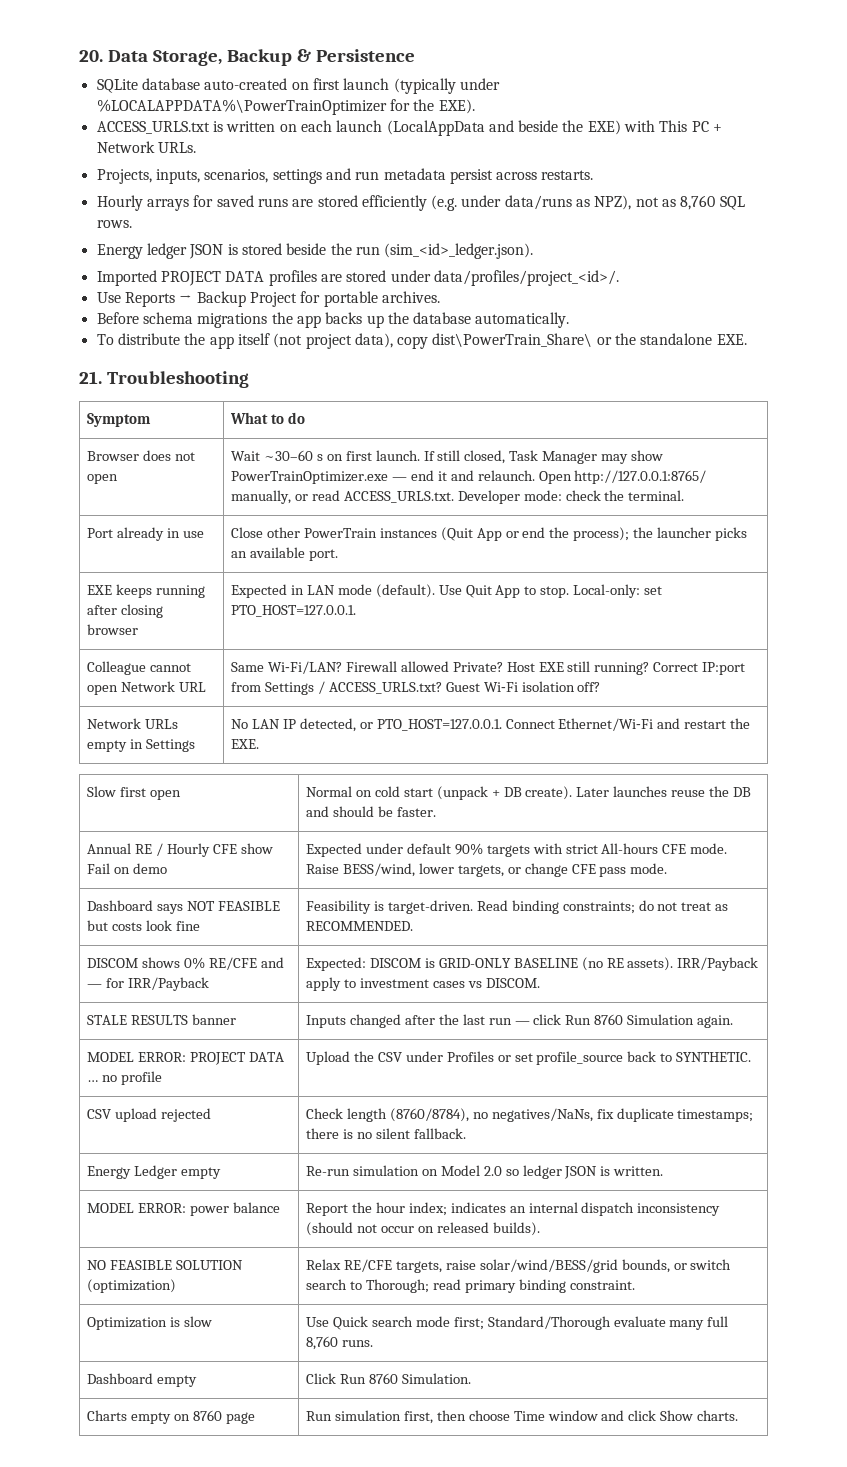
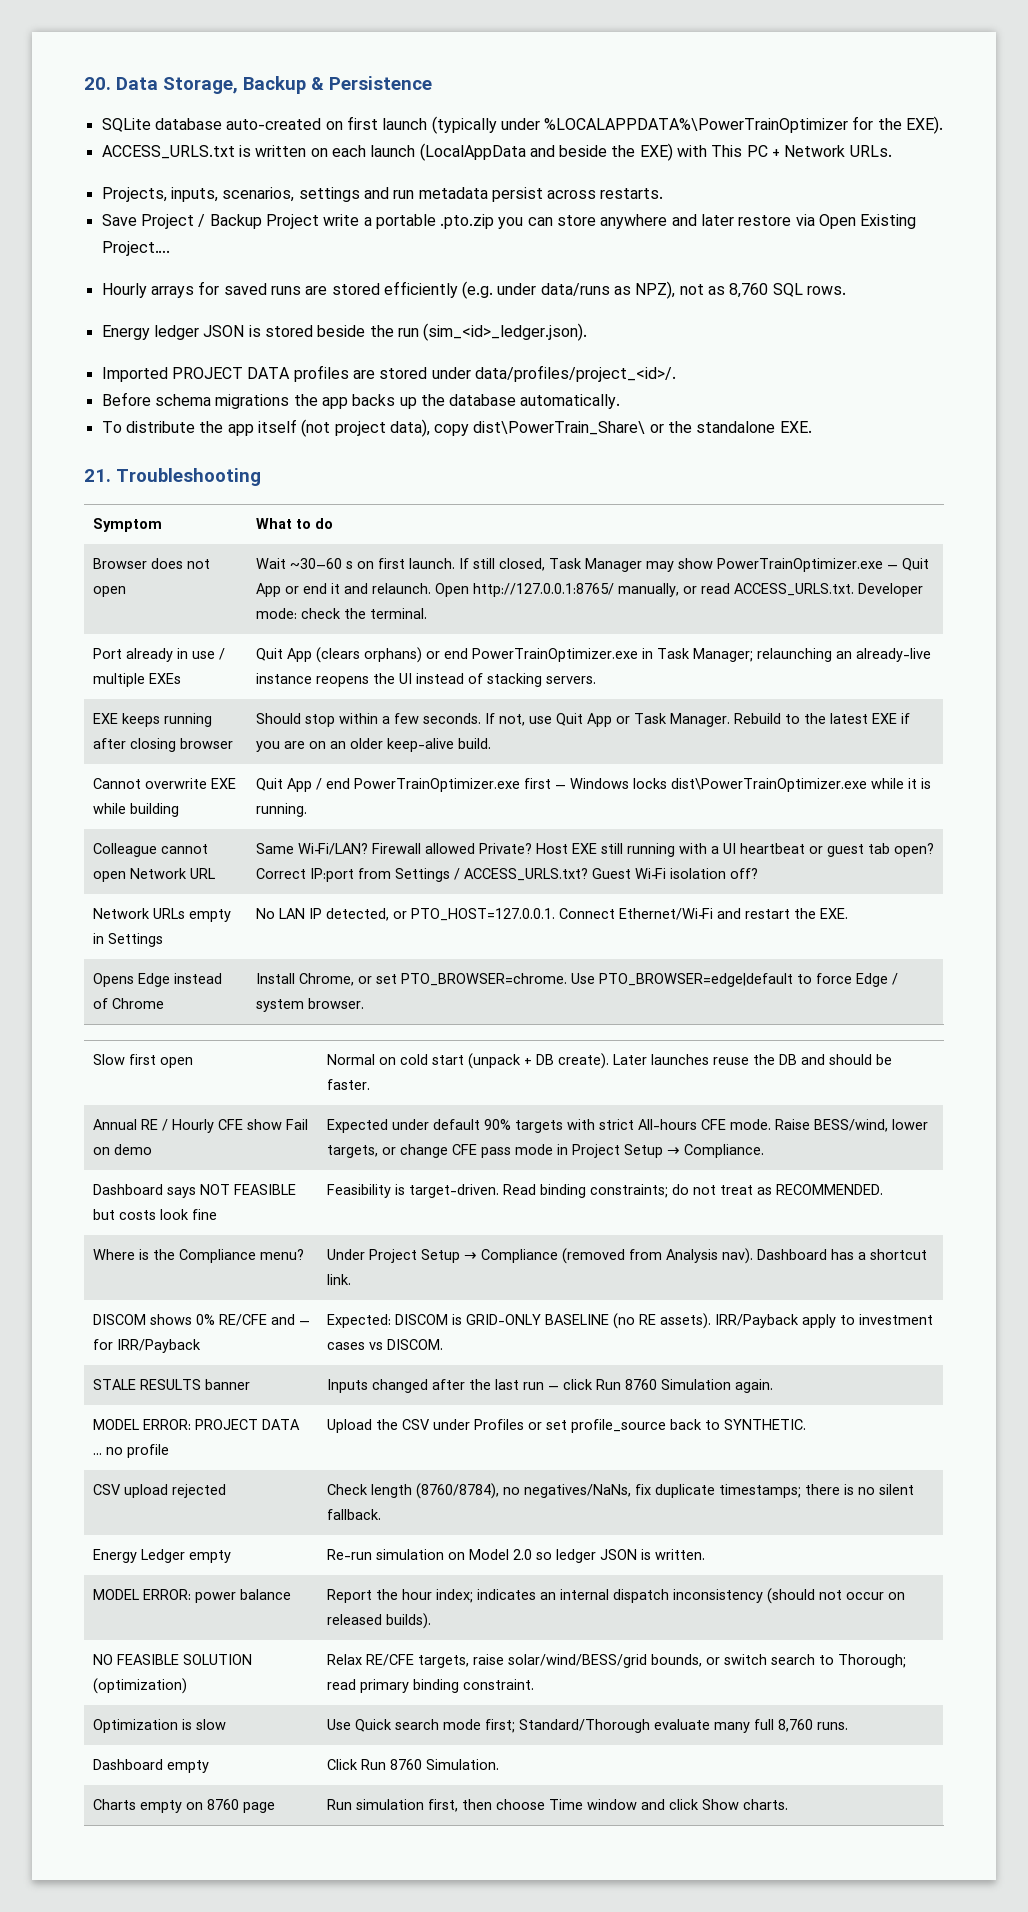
(594, 175) none -> [101,214,917,229] [101,241,170,256] // Save Project / Backup Project write a portable .pto.zip you can store anywhere and later restore via Open Existing Project….
[96,291,440,307] // Use Reports → Backup Project for portable archives. -> (676, 373) none
(407, 479) none -> [901,558,929,571] [255,583,299,597] Quit App or
[231,527,748,541] [231,547,338,561] | Close other PowerTrain instances (Quit App or end the process); the launcher picks an available port. -> [218,648,225,660] [92,673,181,687] [255,647,931,663] [255,673,596,687] / multiple EXEs | Quit App (clears orphans) or end PowerTrainOptimizer.exe in Task Manager; relaunching an already-live instance reopens the UI instead of stacking servers.
[231,584,663,598] [231,605,357,617] Expected in LAN mode (default). Use Quit App to stop. Local-only: set PTO_HOST=127.0.0.1. -> [255,713,910,727] [255,738,491,752] [92,778,236,789] [92,803,179,817] [255,778,931,792] [255,803,307,817] Should stop within a few seconds. If not, use Quit App or Task Manager. Rebuild to the latest EXE if you are on an older keep-alive build. // Cannot overwrite EXE while building | Quit App / end PowerTrainOptimizer.exe first — Windows locks dist\PowerTrainOptimizer.exe while it is running.
[594,662,650,675] running? -> [626,843,934,857] running with a UI heartbeat or guest tab open?
(260, 744) none -> [92,973,222,987] [92,998,164,1009] [255,973,898,987] [255,998,364,1012] // Opens Edge instead of Chrome | Install Chrome, or set PTO_BROWSER=chrome. Use PTO_BROWSER=edge|default to force Edge / system browser.
[630,863,668,874] mode. -> [514,1144,764,1158] mode in Project Setup → Compliance.
(414, 926) none -> [92,1249,304,1263] [326,1248,927,1264] [326,1274,351,1285] // Where is the Compliance menu? | Under Project Setup → Compliance (removed from Analysis nav). Dashboard has a shortcut link.

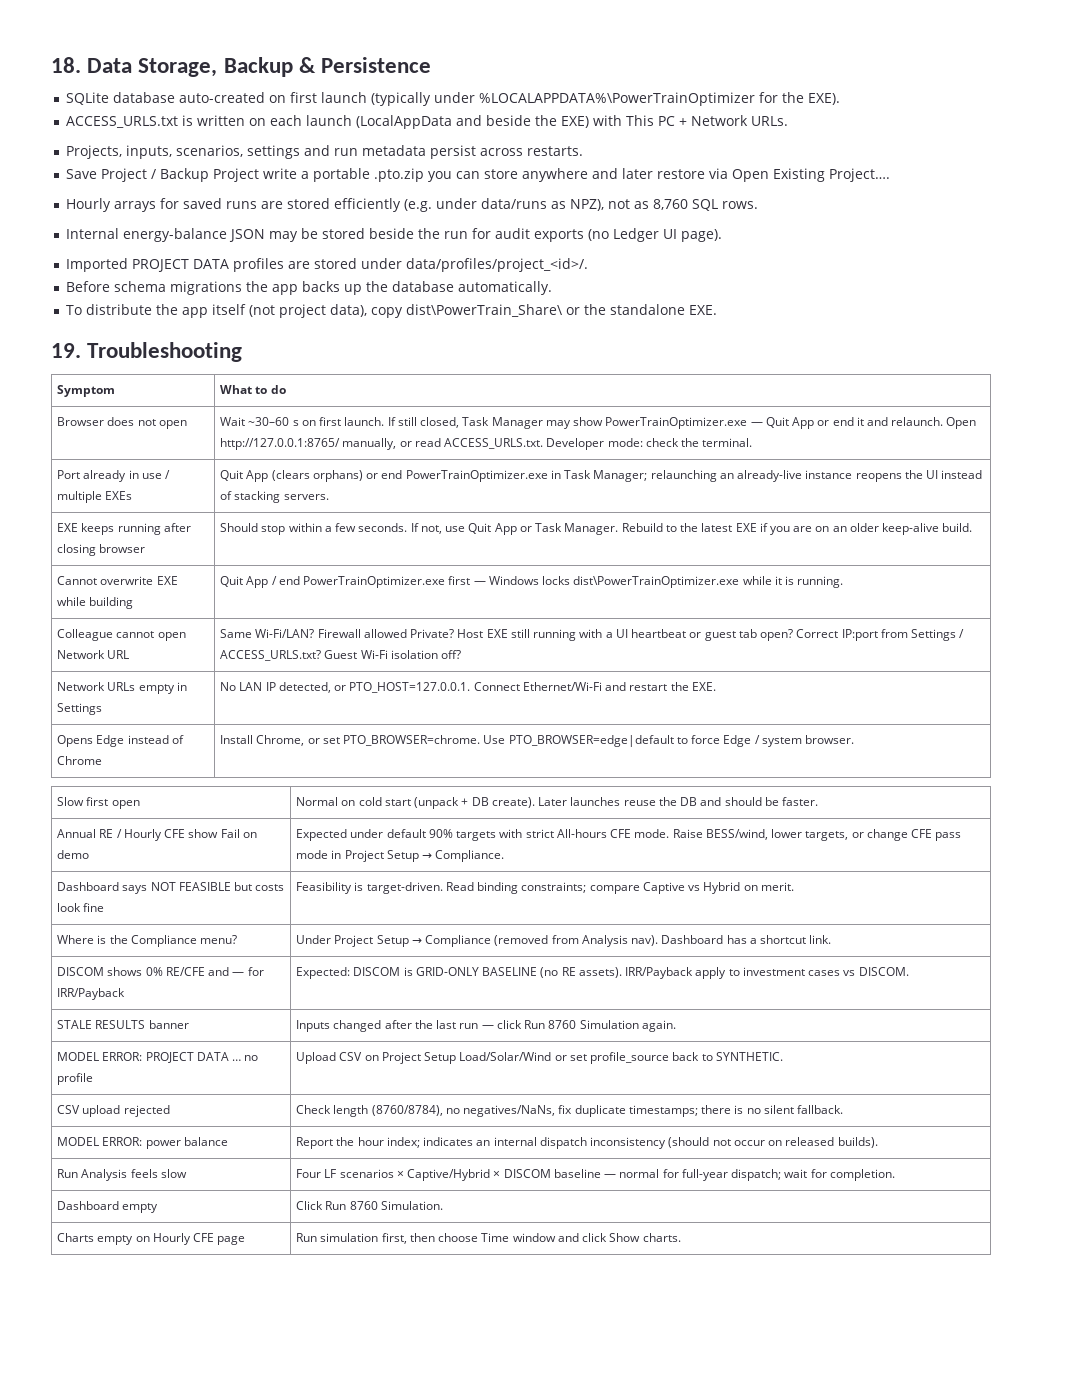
[84,77,111,90] 20. -> [51,57,81,73] 18.
[101,323,588,341] Energy ledger JSON is stored beside the run (sim_<id>_ledger.json). -> [65,228,722,242] Internal energy-balance JSON may be stored beside the run for audit exports (no Ledger UI page).
[84,469,111,482] 21. -> [51,343,81,358] 19.
[671,1184,883,1195] do not treat as RECOMMENDED. -> [589,882,794,894] compare Captive vs Hybrid on merit.
[375,1419,524,1430] the CSV under Profiles -> [339,1052,552,1064] CSV on Project Setup Load/Solar/Wind
[92,1549,231,1563] [326,1549,705,1563] // Energy Ledger empty | Re-run simulation on Model 2.0 so ledger JSON is written. -> (844, 1109) none
[92,1654,252,1665] [92,1678,187,1694] [326,1654,906,1668] [326,1679,534,1693] [92,1719,226,1733] [326,1719,848,1733] NO FEASIBLE SOLUTION (optimization) | Relax RE/CFE targets, raise solar/wind/BESS/grid bounds, or switch search to Thorough; read primary binding constraint. // Optimization is slow | Use Quick search mode first; Standard/Thorough evaluate many full 8,760 runs. -> [57,1169,187,1181] [296,1169,895,1181] Run Analysis feels slow | Four LF scenarios × Captive/Hybrid × DISCOM baseline — normal for full-year dispatch; wait for completion.
[206,1799,239,1810] 8760 -> [152,1233,215,1245] Hourly CFE

